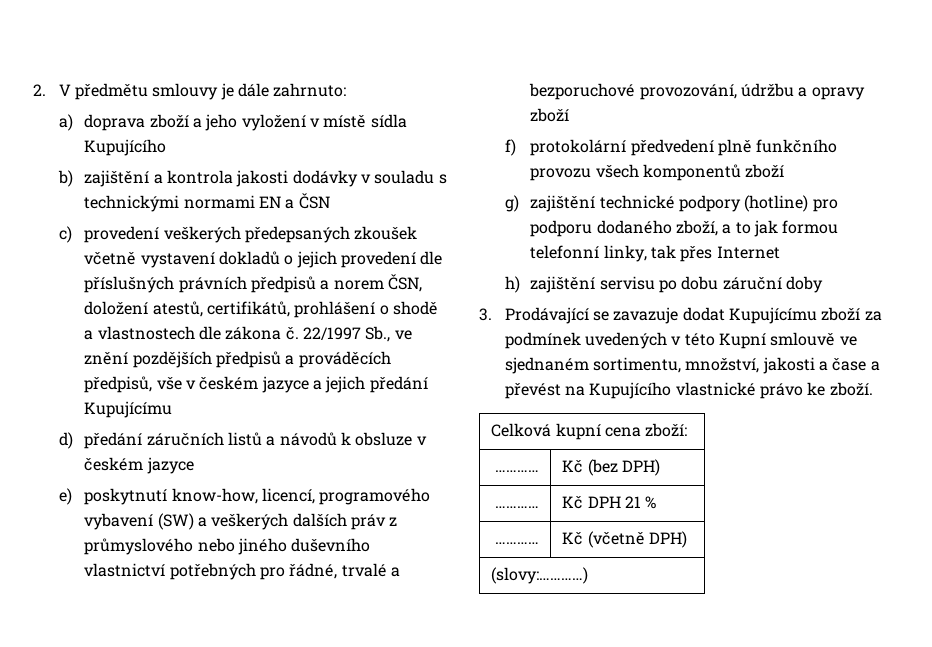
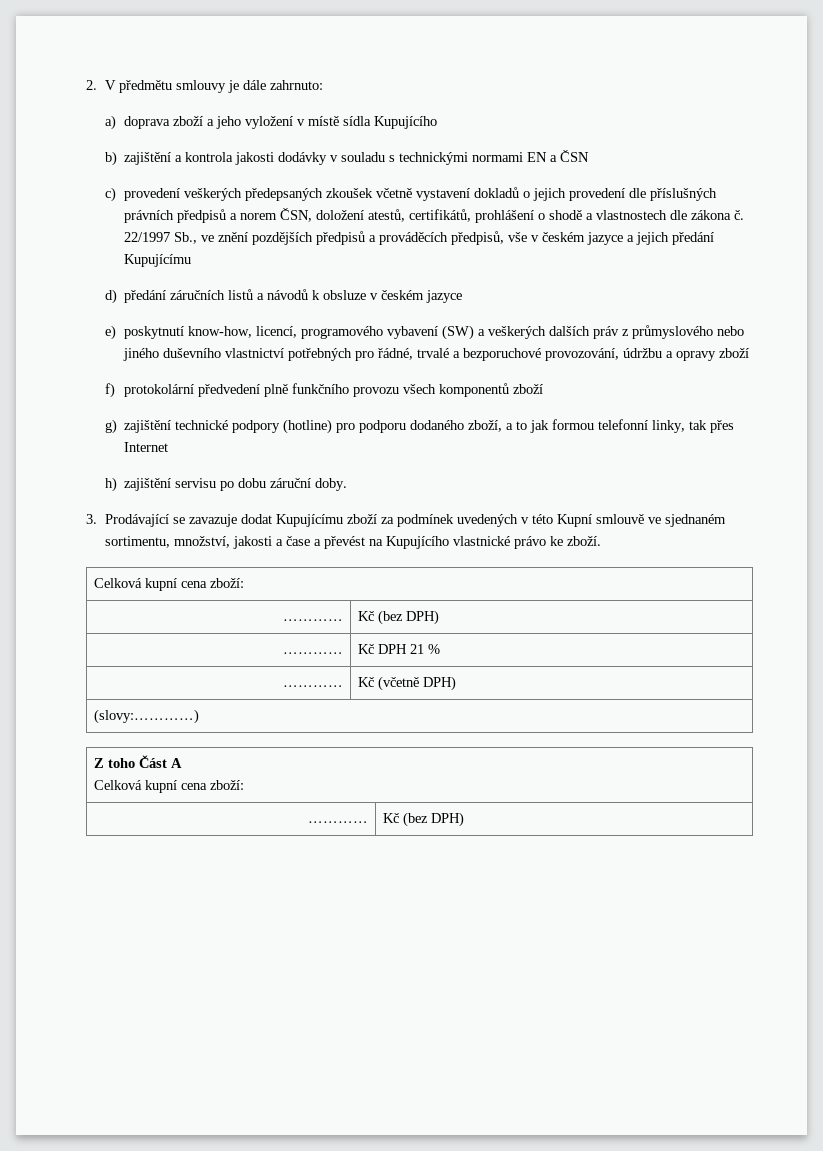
[786,276,824,293] doby -> [315,478,348,491] doby.
(589, 575) none -> [94,755,183,768] [94,780,245,793] [307,821,368,823] [383,812,465,827] // Z toho Část A // Celková kupní cena zboží: // ………… | Kč (bez DPH)

